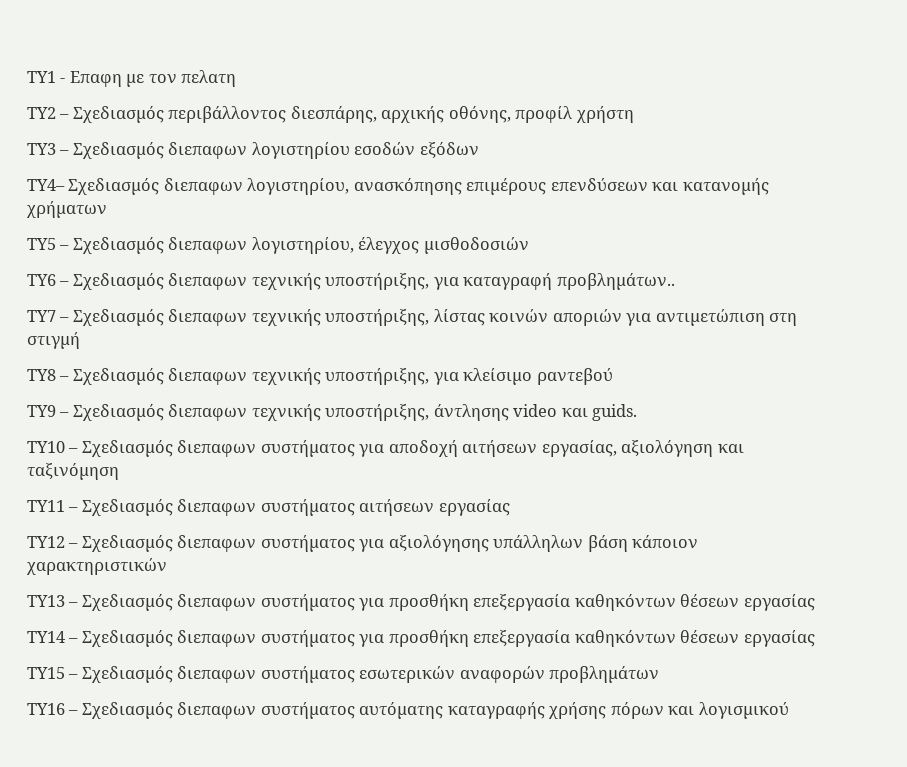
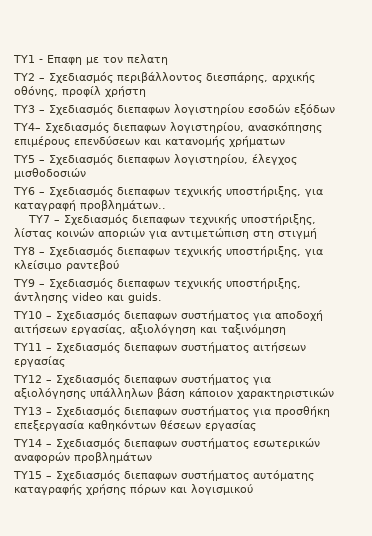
[359,629,815,647] [27,666,355,683] για προσθήκη επεξεργασία καθηκόντων θέσεων εργασίας // ΤΥ15 – Σχεδιασμός διεπαφων συστήματος -> (249, 443) none
[27,703,65,715] ΤΥ16 -> [13,471,42,479] ΤΥ15

